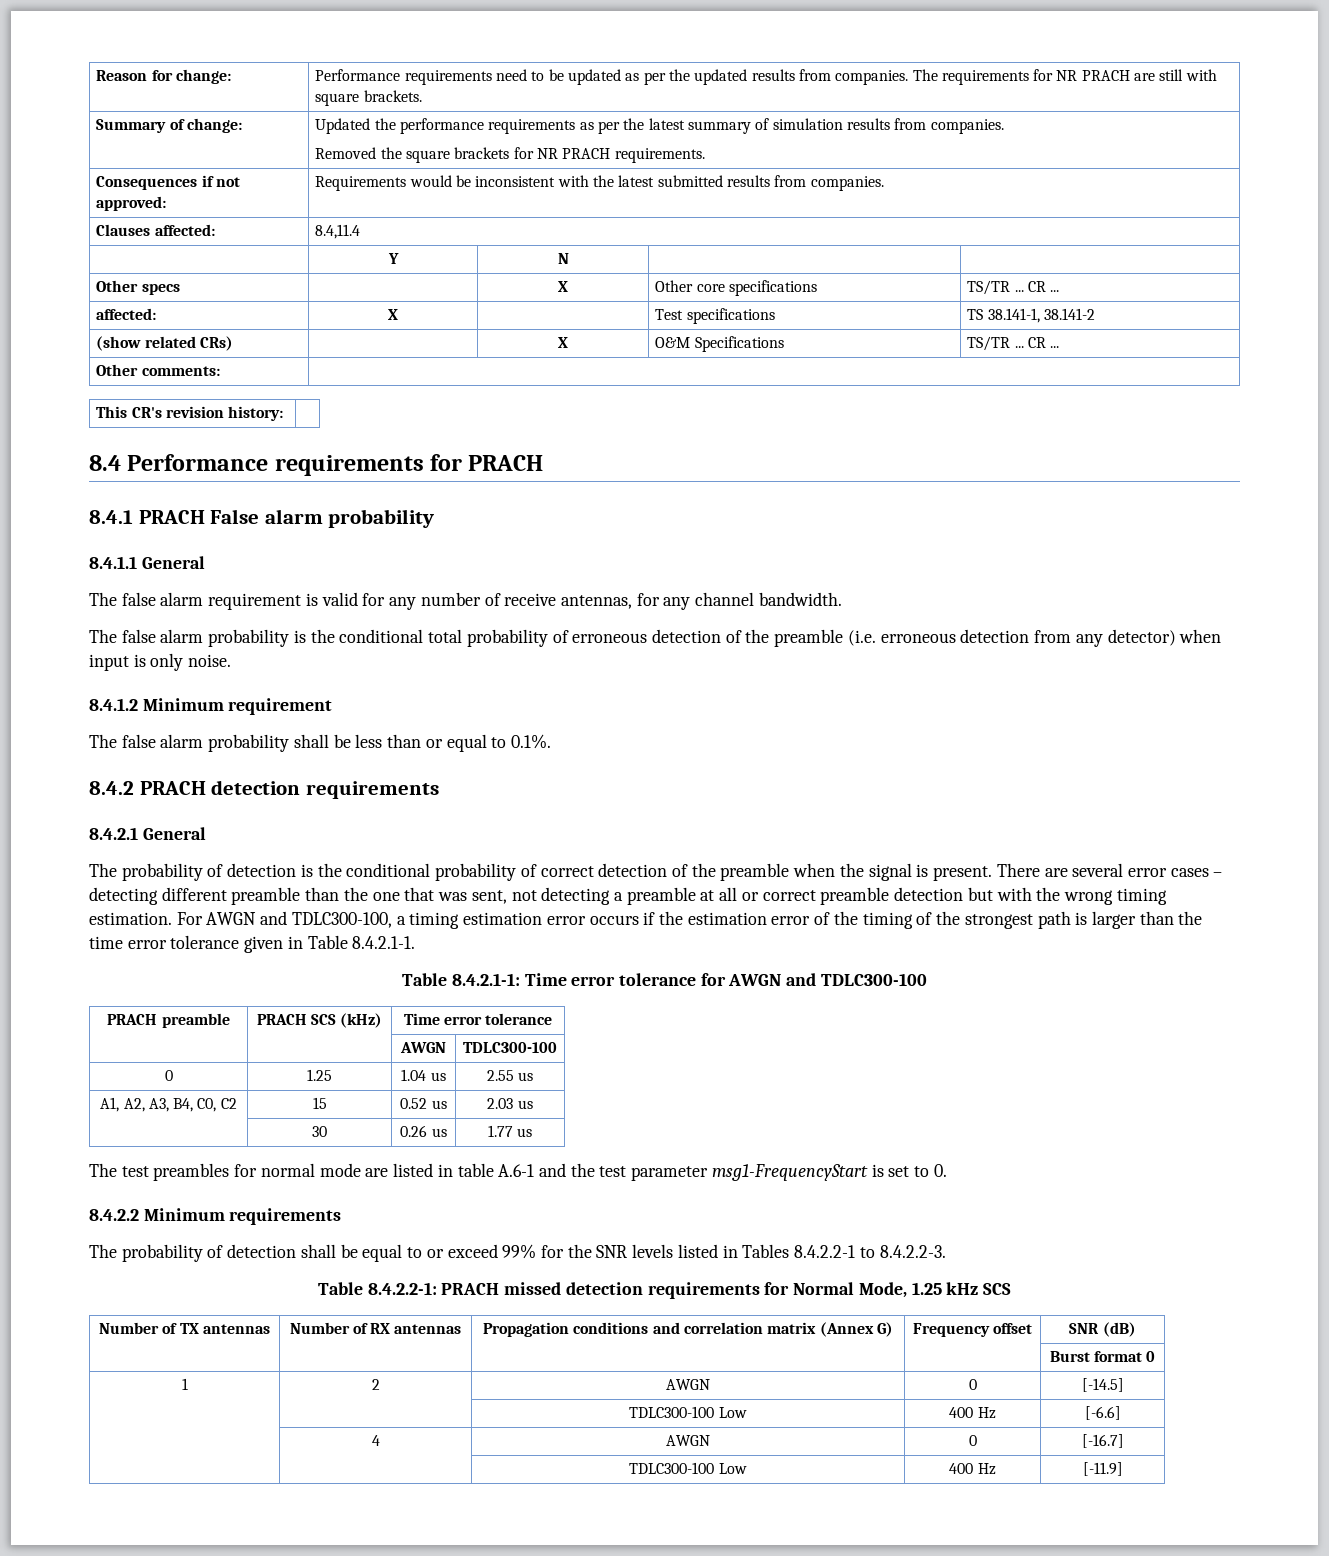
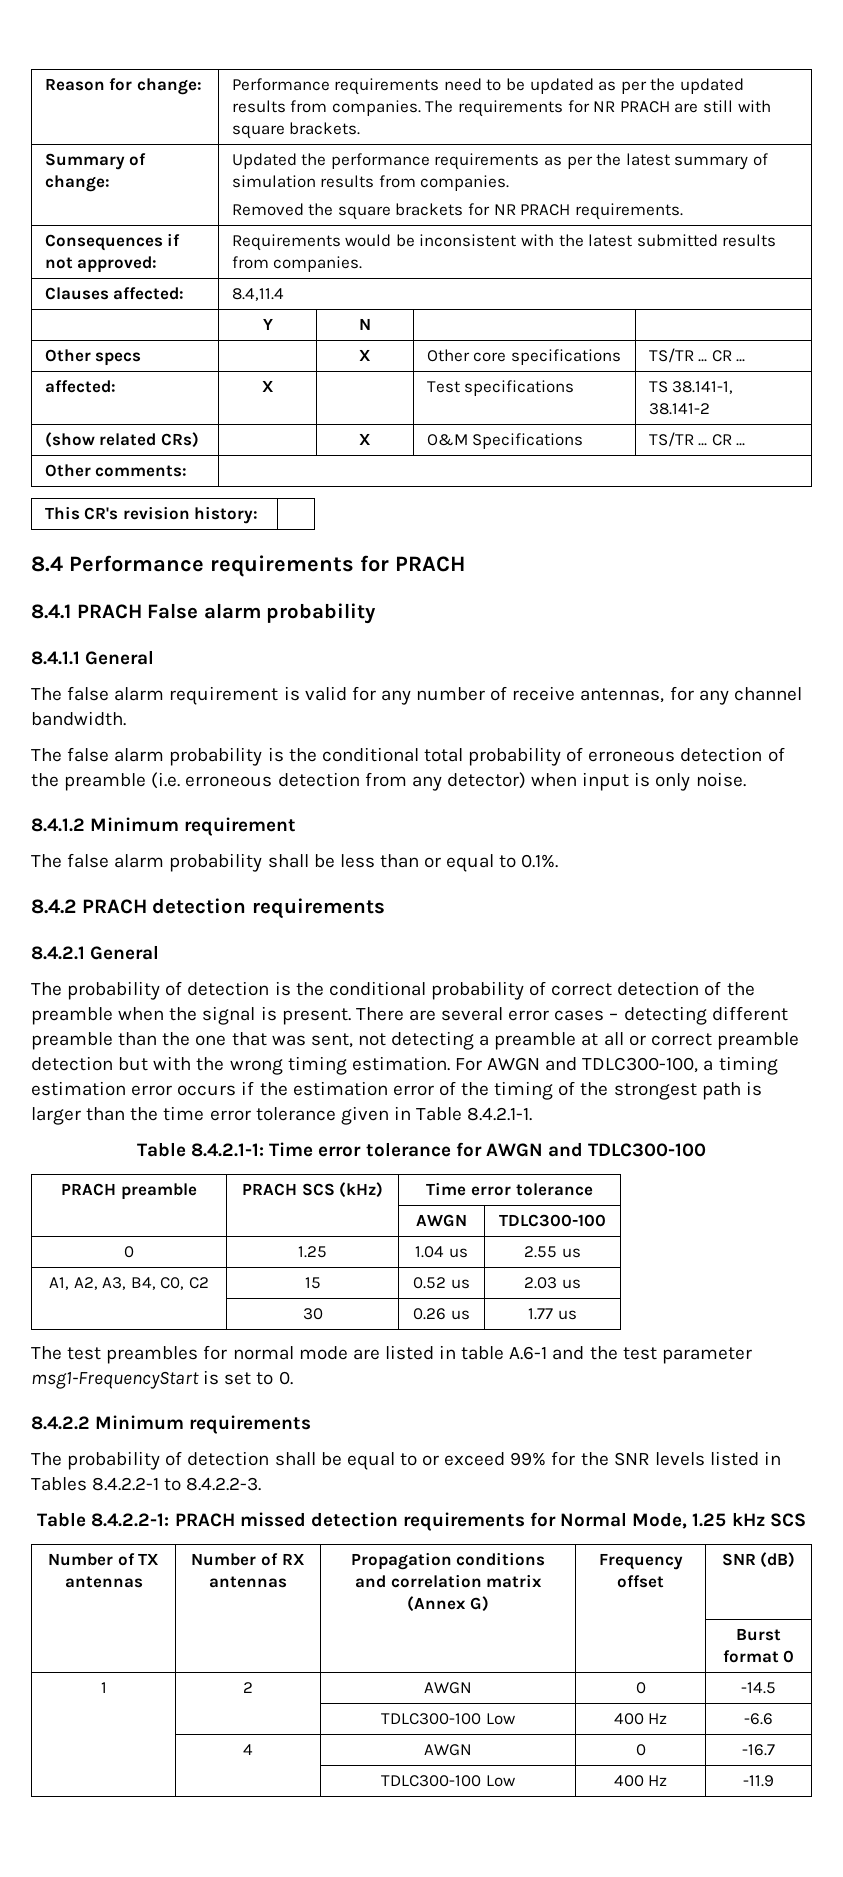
[1081,1378,1124,1392] [629,1406,747,1418] [949,1407,996,1419] [1084,1406,1121,1420] [-14.5] // | | TDLC300-100 Low | 400 Hz | [-6.6] -> [741,1682,776,1694] [381,1713,515,1725] [613,1713,668,1725] [744,1713,773,1725] -14.5 // | | TDLC300-100 Low | 400 Hz | -6.6
[1081,1434,1124,1448] [629,1462,747,1474] [949,1463,996,1475] [1082,1462,1123,1476] [-16.7] // | | TDLC300-100 Low | 400 Hz | [-11.9] -> [742,1744,775,1756] [381,1775,515,1787] [613,1775,668,1787] [743,1775,774,1787] -16.7 // | | TDLC300-100 Low | 400 Hz | -11.9

